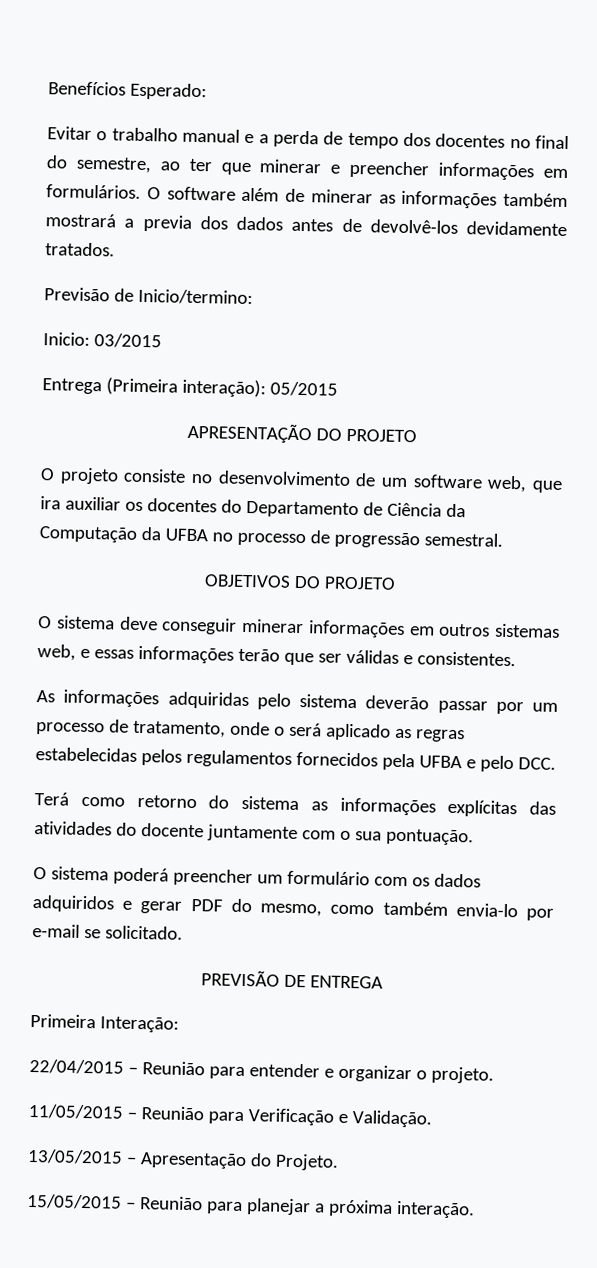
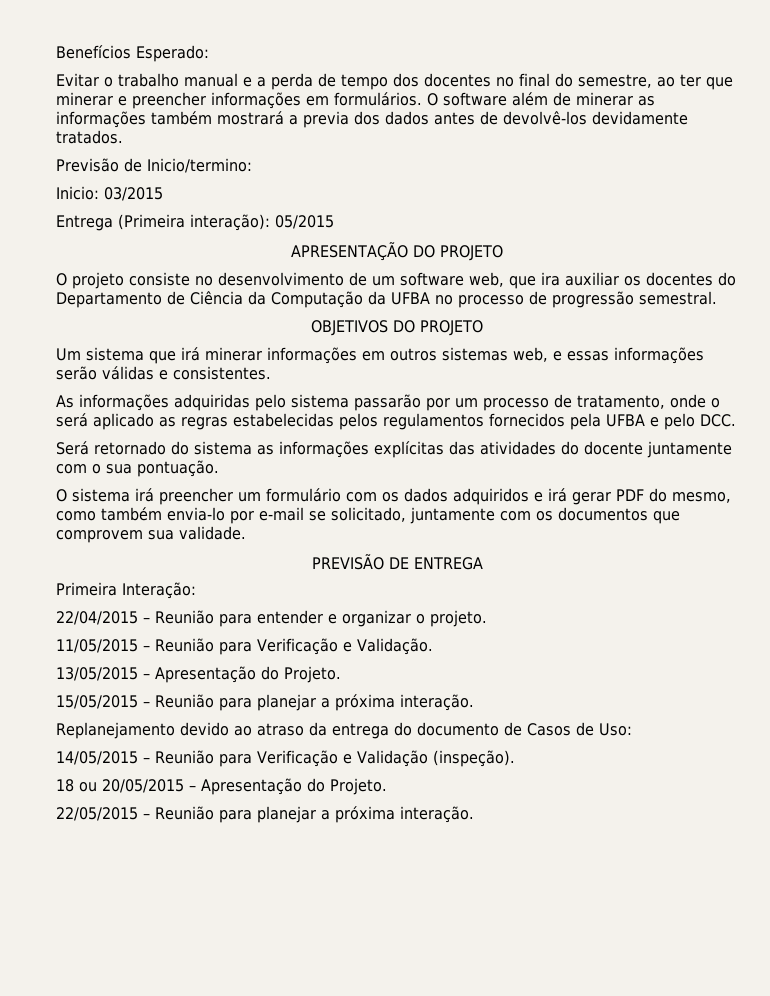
[38,615,238,635] O sistema deve conseguir -> [56,347,200,364] Um sistema que irá
[237,648,342,666] terão que ser -> [56,366,97,380] serão
[365,695,488,714] deverão passar -> [354,394,421,411] passarão
[34,792,197,809] Terá como retorno -> [56,441,166,455] Será retornado
[112,867,169,885] poderá -> [135,488,154,502] irá
(133, 905) none -> [548,488,567,502] irá
[104,925,183,940] solicitado. -> [331,507,680,524] [56,526,246,543] solicitado, juntamente com os documentos que comprovem sua validade.
(475, 1209) none -> [56,722,632,739] [56,750,515,767] [56,778,387,795] [56,806,474,823] // Replanejamento devido ao atraso da entrega do documento de Casos de Uso: // 14/05/2015 – Reunião para Verificação e Validação (inspeção). // 18 ou 20/05/2015 – Apresentação do Projeto. // 22/05/2015 – Reunião para planejar a próxima interação.

